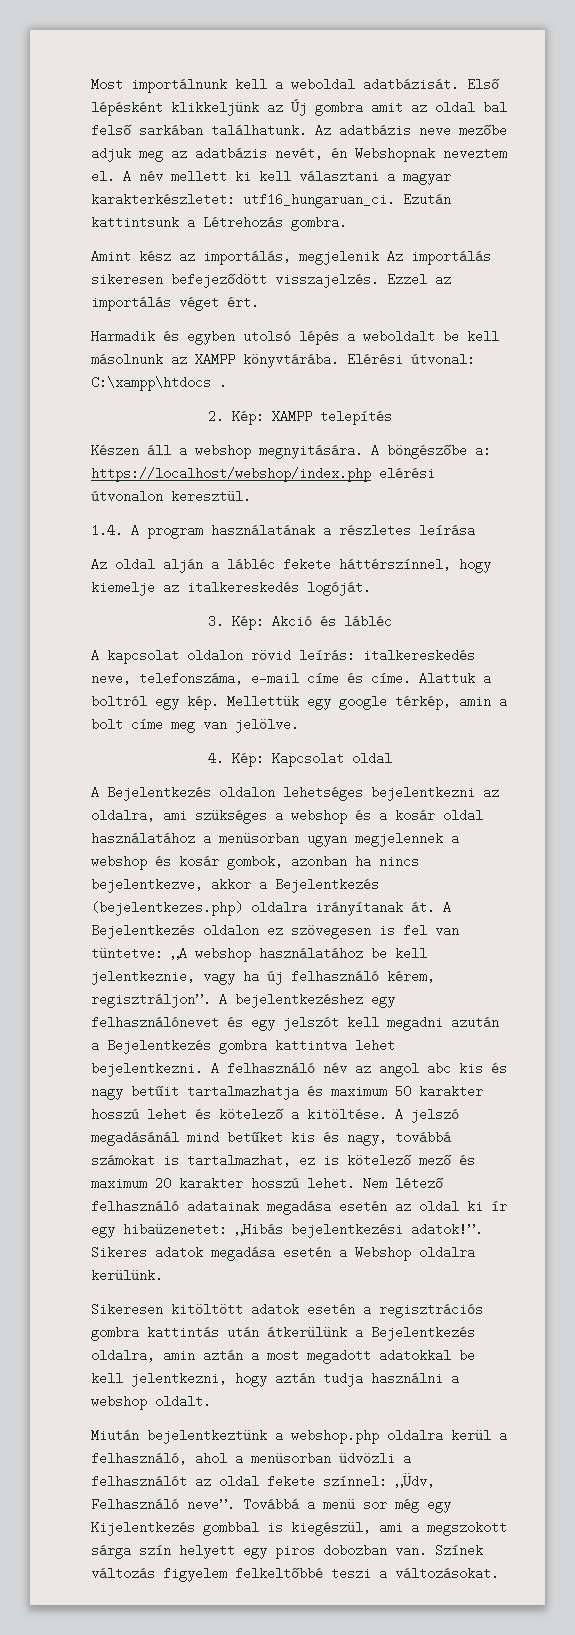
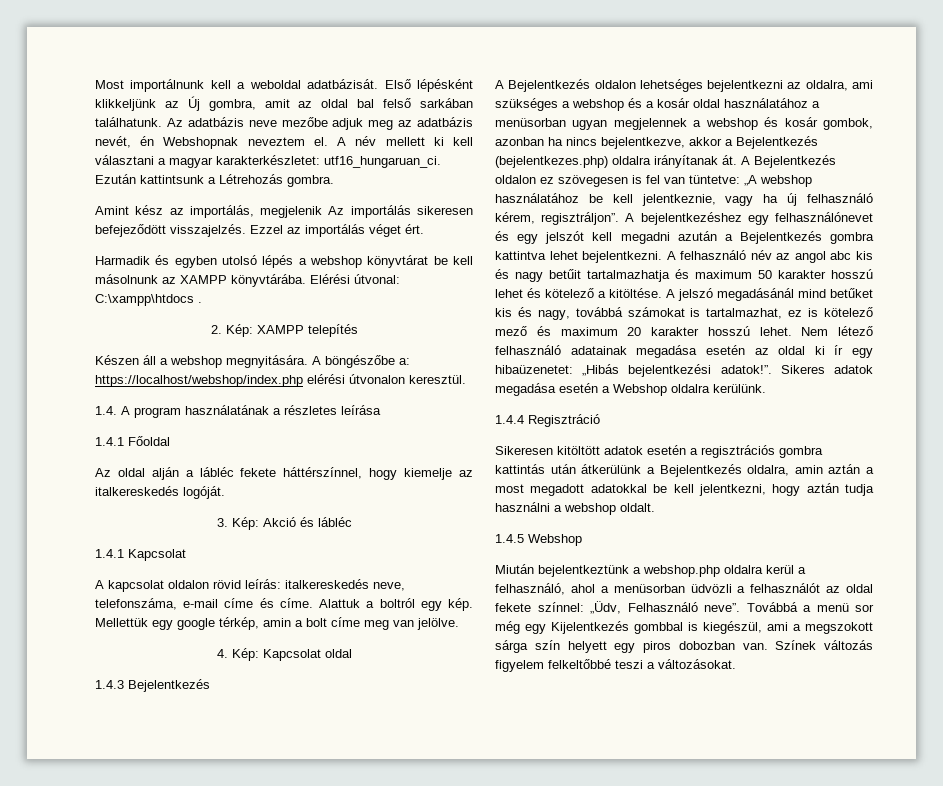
[315,101,363,116] gombra -> [208,99,256,111] gombra,
[363,330,435,343] weboldalt -> [310,255,429,268] webshop könyvtárat
(475, 530) none -> [95,436,170,446] // 1.4.1 Főoldal
(392, 621) none -> [95,549,186,561] // 1.4.1 Kapcsolat
(392, 758) none -> [95,679,210,692] // 1.4.3 Bejelentkezés
(163, 1275) none -> [495,414,600,427] // 1.4.4 Regisztráció
(211, 1401) none -> [495,534,582,546] // 1.4.5 Webshop

